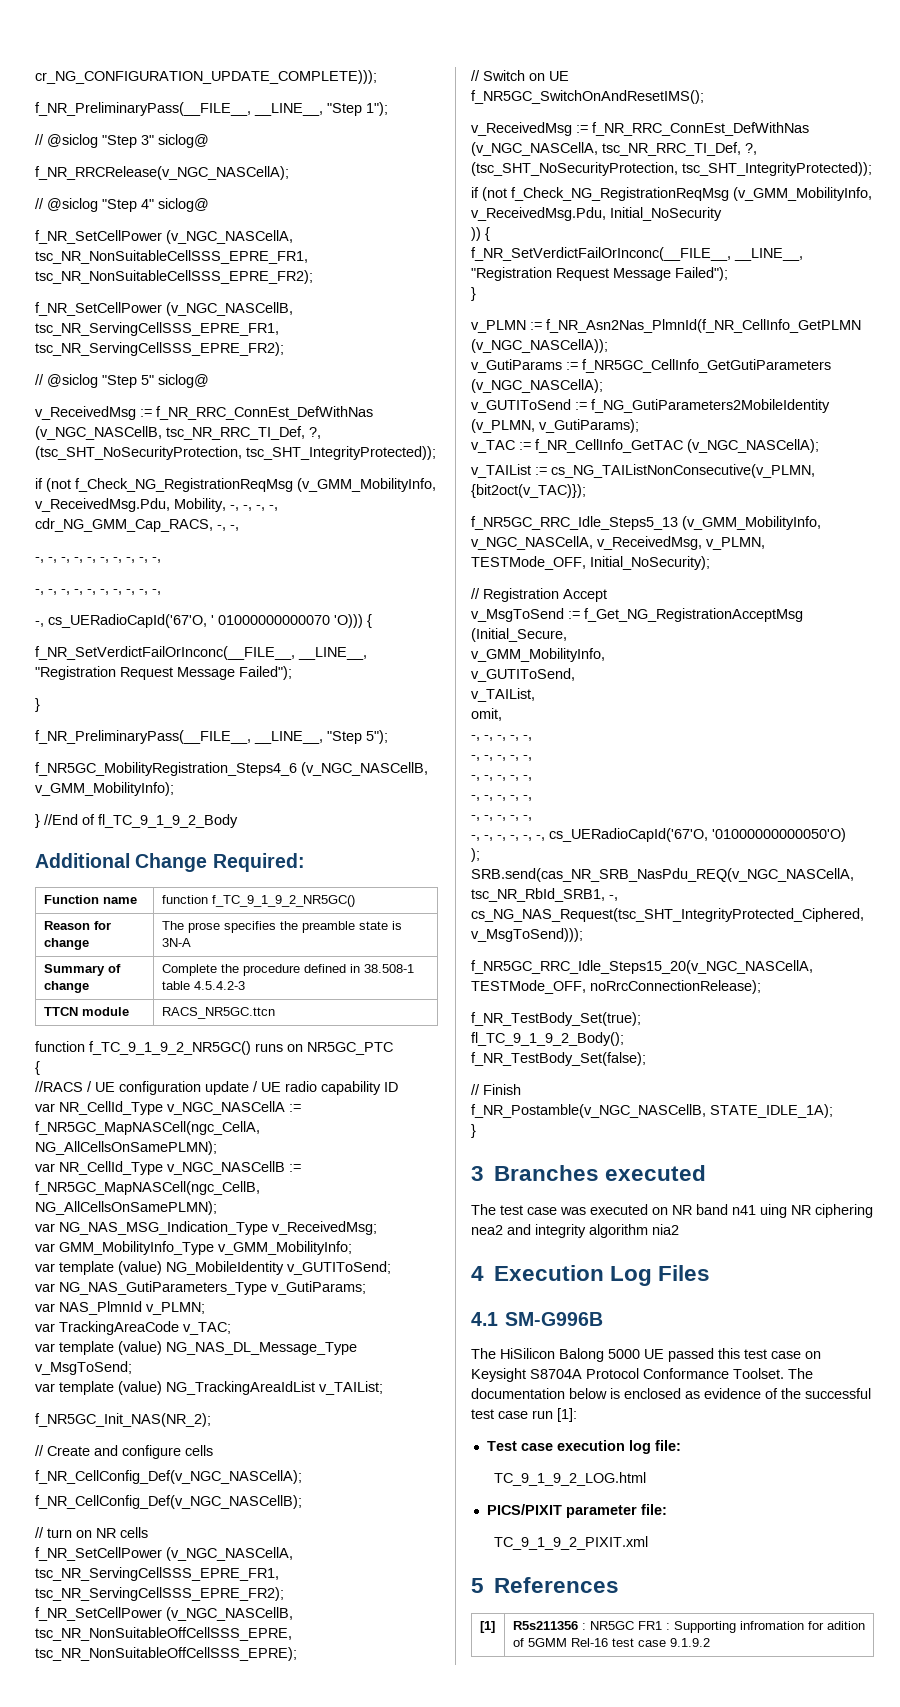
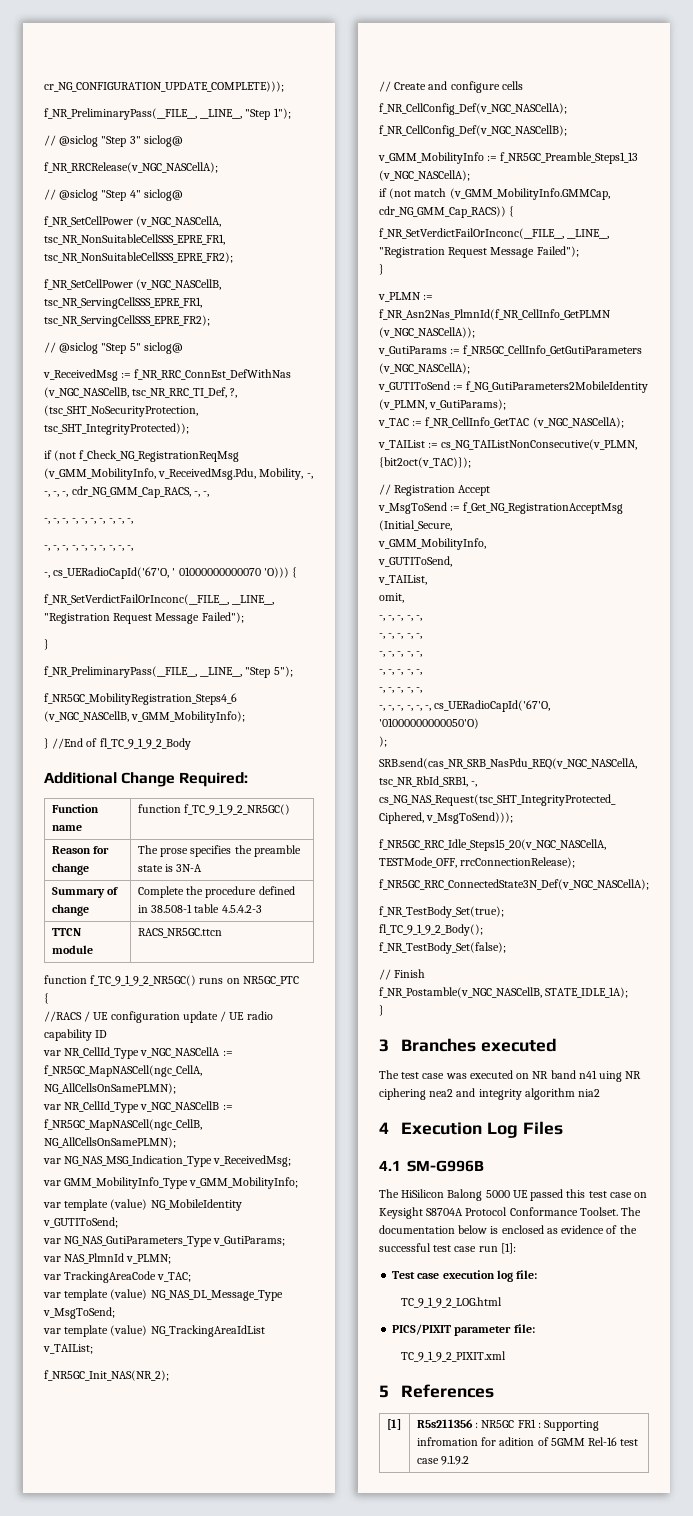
[35,1527,148,1538] [35,1547,293,1561] [35,1567,279,1581] [35,1587,284,1601] [35,1607,293,1621] [35,1627,292,1641] [35,1647,297,1661] [471,70,569,81] [471,90,704,104] [471,122,809,136] [471,142,757,156] [471,162,872,176] [471,187,872,201] [471,207,722,221] [471,227,481,241] // turn on NR cells // f_NR_SetCellPower (v_NGC_NASCellA, tsc_NR_ServingCellSSS_EPRE_FR1, tsc_NR_ServingCellSSS_EPRE_FR2); // f_NR_SetCellPower (v_NGC_NASCellB, tsc_NR_NonSuitableOffCellSSS_EPRE, tsc_NR_NonSuitableOffCellSSS_EPRE); // // Switch on UE // f_NR5GC_SwitchOnAndResetIMS(); // v_ReceivedMsg := f_NR_RRC_ConnEst_DefWithNas (v_NGC_NASCellA, tsc_NR_RRC_TI_Def, ?, (tsc_SHT_NoSecurityProtection, tsc_SHT_IntegrityProtected)); // if (not f_Check_NG_RegistrationReqMsg (v_GMM_MobilityInfo, v_ReceivedMsg.Pdu, Initial_NoSecurity // )) -> [378,152,639,164] [379,170,470,181] [379,188,610,200] [379,206,506,218] v_GMM_MobilityInfo := f_NR5GC_Preamble_Steps1_13 (v_NGC_NASCellA); // if (not match (v_GMM_MobilityInfo.GMMCap, cdr_NG_GMM_Cap_RACS))
[471,516,821,530] [471,536,765,550] [471,556,710,570] // f_NR5GC_RRC_Idle_Steps5_13 (v_GMM_MobilityInfo, v_NGC_NASCellA, v_ReceivedMsg, v_PLMN, TESTMode_OFF, Initial_NoSecurity); -> (471, 462) none
[590,980,761,994] noRrcConnectionRelease); -> [460,857,576,868] [379,879,649,890] rrcConnectionRelease); // f_NR5GC_RRC_ConnectedState3N_Def(v_NGC_NASCellA);

